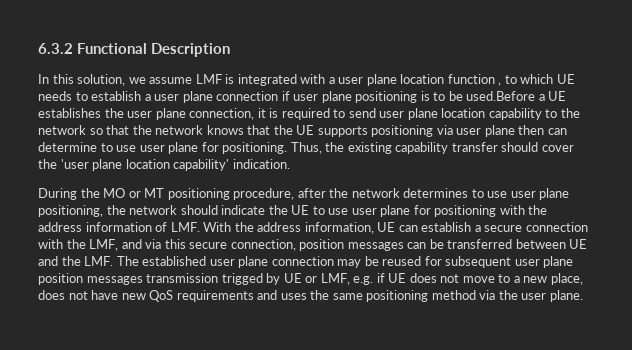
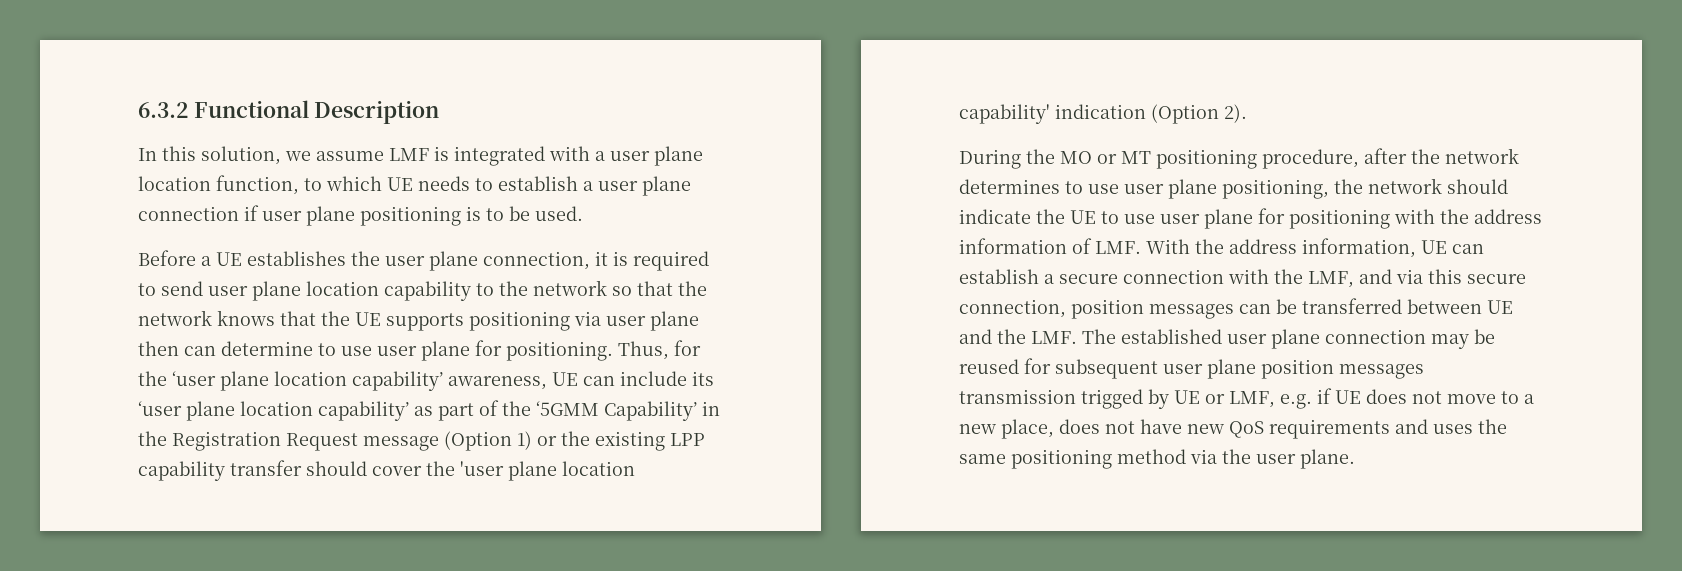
[447,74,502,86] function , -> [216,175,299,195] function,
[466,91,536,101] used.Before -> [535,206,583,221] [138,250,196,266] used. // Before
(322, 148) none -> [674,340,701,356] [138,371,714,391] [138,400,720,421] [138,431,557,451] for the ‘user plane location capability’ awareness, UE can include its ‘user plane location capability’ as part of the ‘5GMM Capability’ in the Registration Request message (Option 1) or
(392, 148) none -> [670,433,705,446] LPP
[232,159,290,169] indication. -> [1055,104,1247,124] indication (Option 2).

